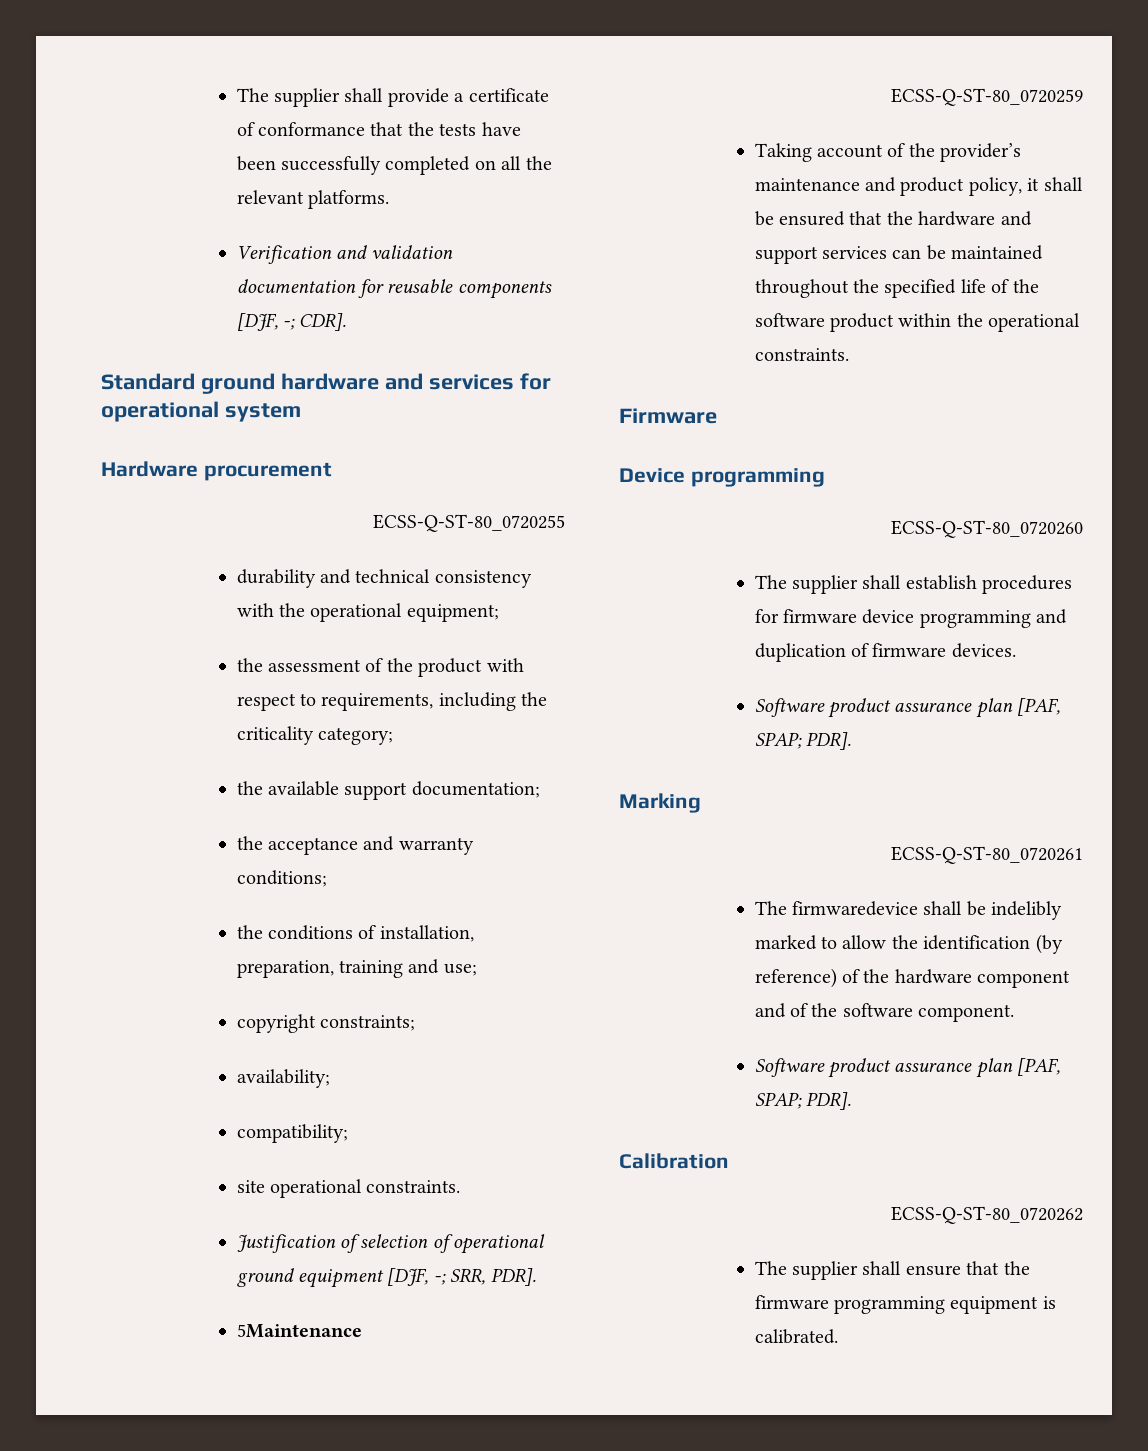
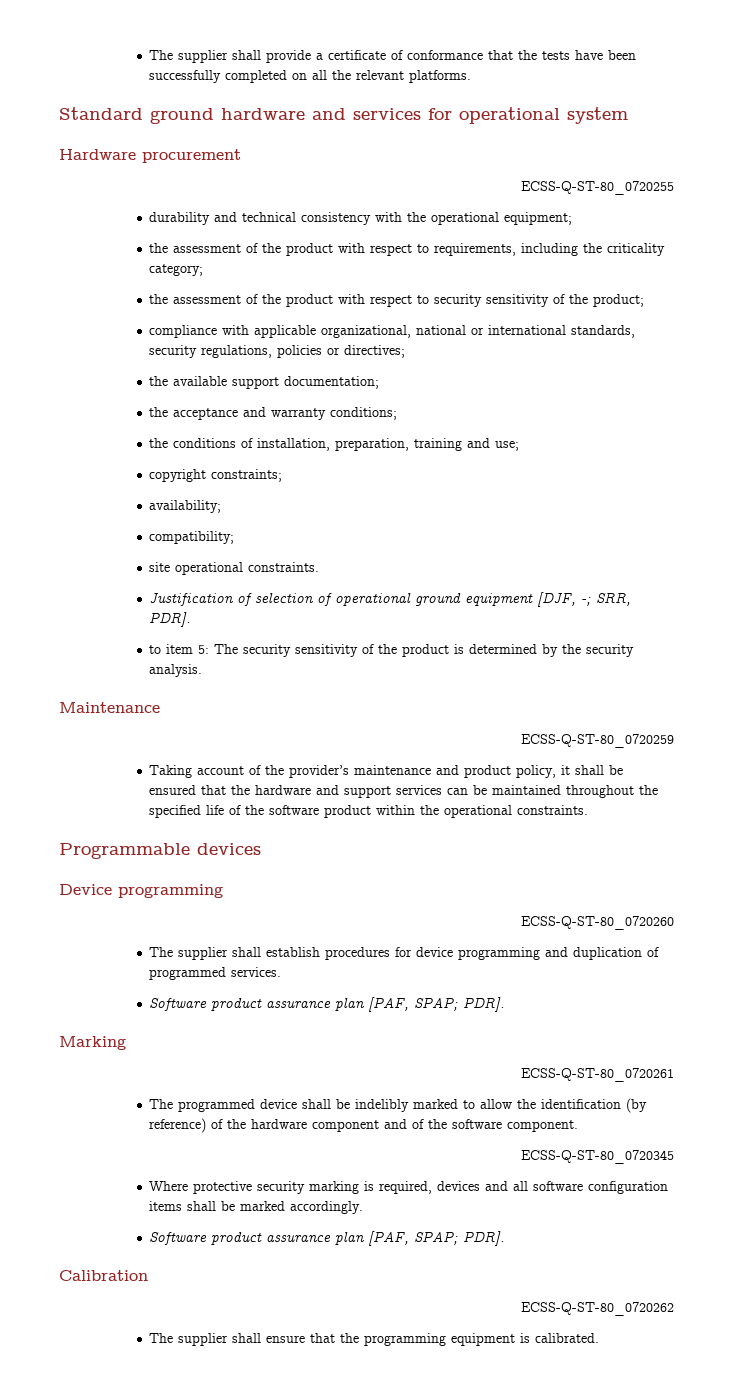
[236,245,454,264] [236,279,552,299] [236,313,347,331] // Verification and validation documentation for reusable components [DJF, -; CDR]. -> (472, 76) none
(394, 736) none -> [149,294,645,307] [149,325,636,338] [149,345,406,358] // the assessment of the product with respect to security sensitivity of the product; // compliance with applicable organizational, national or international standards, security regulations, policies or directives;
[236,1324,362,1338] 5Maintenance -> [149,644,635,657] [149,664,203,677] [59,702,160,713] to item 5: The security sensitivity of the product is determined by the security analysis. // Maintenance
[619,408,717,424] Firmware -> [59,843,261,859] Programmable devices
[783,609,858,623] firmware -> (413, 952) none
[872,643,1016,658] firmware devices. -> [149,967,282,980] programmed services.
[792,901,919,916] firmwaredevice -> [178,1099,298,1112] programmed device
(1015, 1013) none -> [521,1150,674,1164] [149,1181,669,1194] [149,1201,364,1214] // ECSS-Q-ST-80_0720345 // Where protective security marking is required, devices and all software configuration items shall be marked accordingly.
[754,1295,829,1309] firmware -> (360, 1338) none

